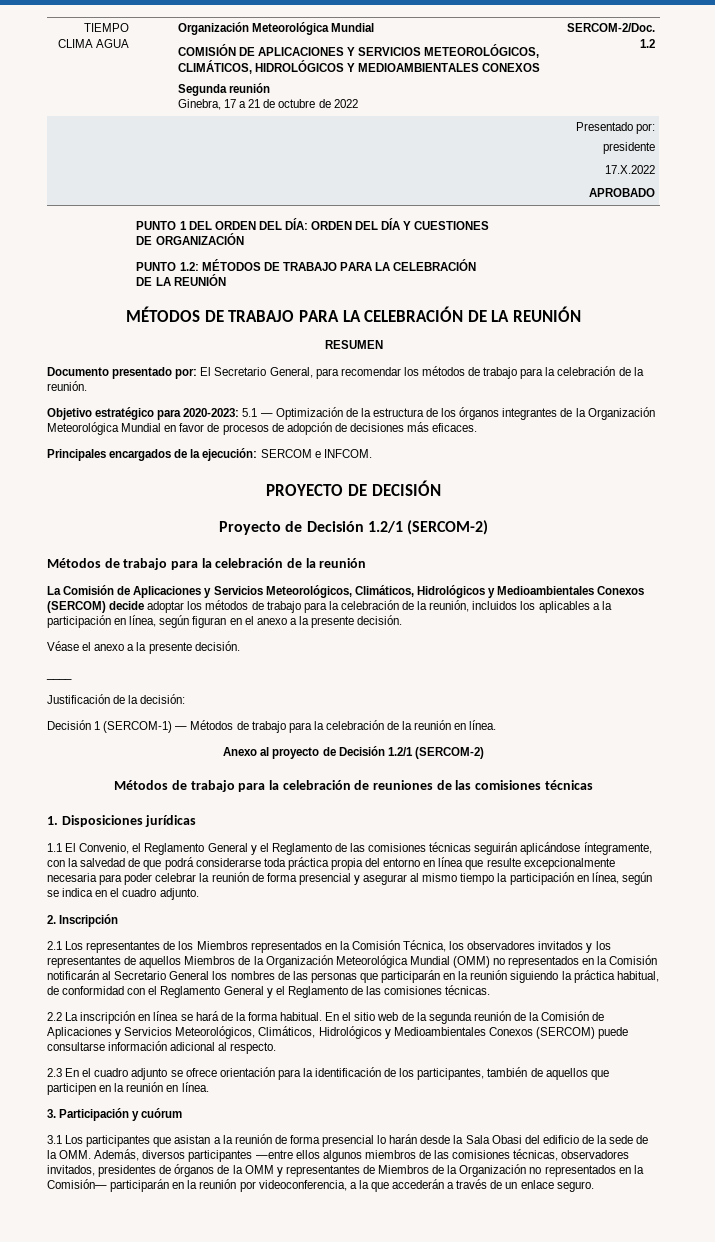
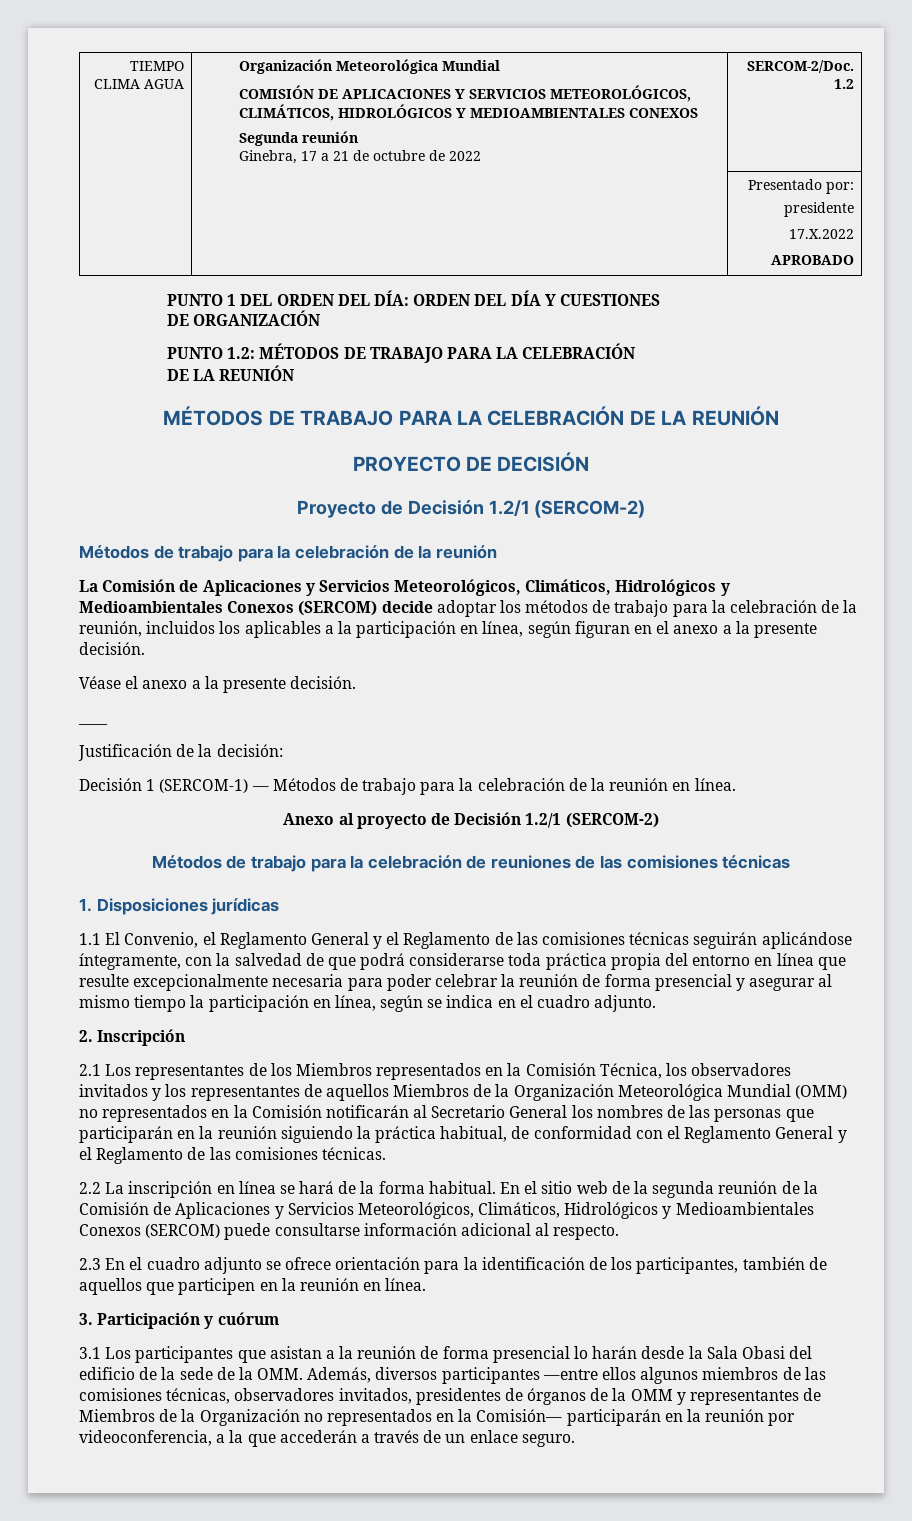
[324,340,383,349] [47,366,644,379] [47,381,87,391] [47,407,655,420] [47,422,478,435] [47,448,372,461] // RESUMEN // Documento presentado por: El Secretario General, para recomendar los métodos de trabajo para la celebración de la reunión. // Objetivo estratégico para 2020-2023: 5.1 — Optimización de la estructura de los órganos integrantes de la Organización Meteorológica Mundial en favor de procesos de adopción de decisiones más eficaces. // Principales encargados de la ejecución: SERCOM e INFCOM. -> (779, 416) none

